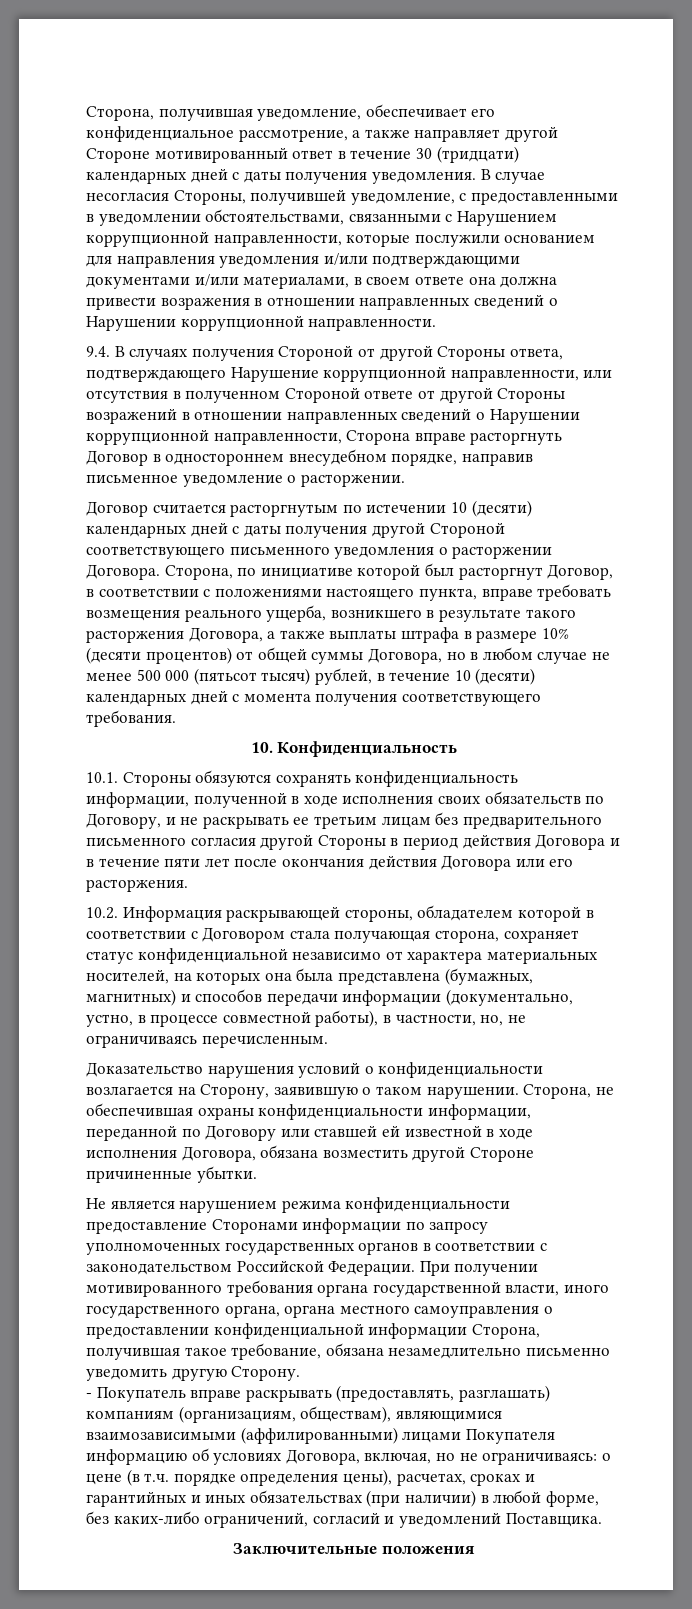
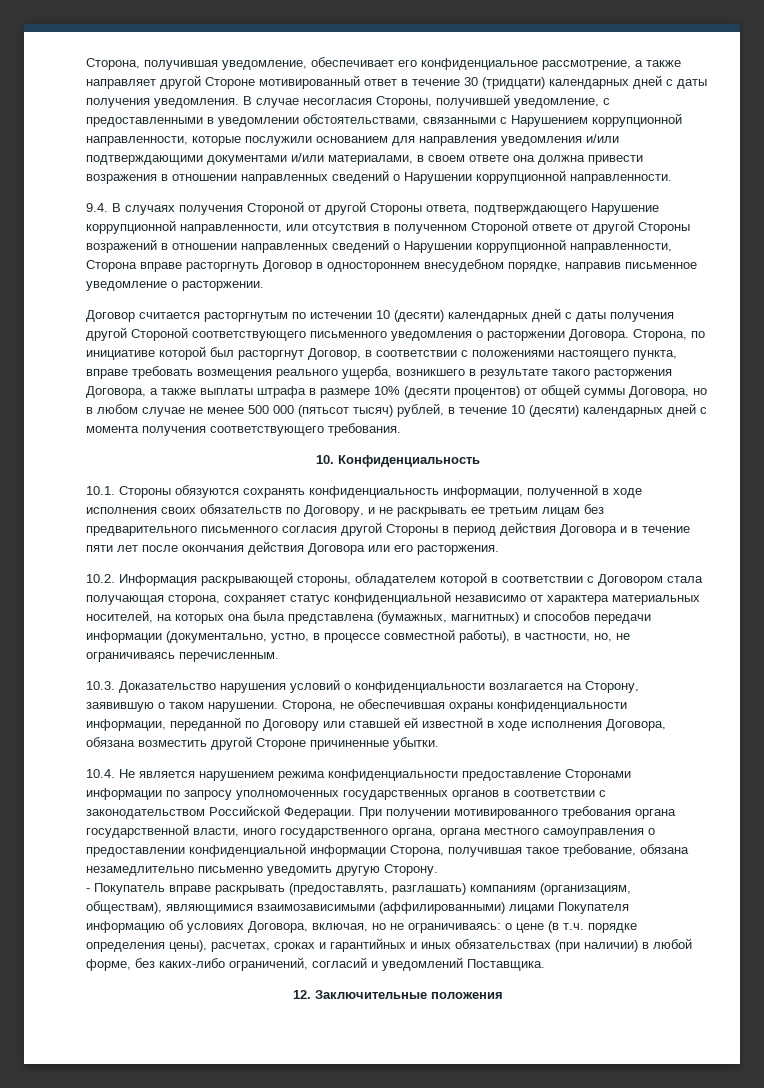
(328, 1041) none -> [86,681,115,690] 10.3.
(257, 1174) none -> [86,769,115,778] 10.4.
(602, 1520) none -> [293,990,311,999] 12.

